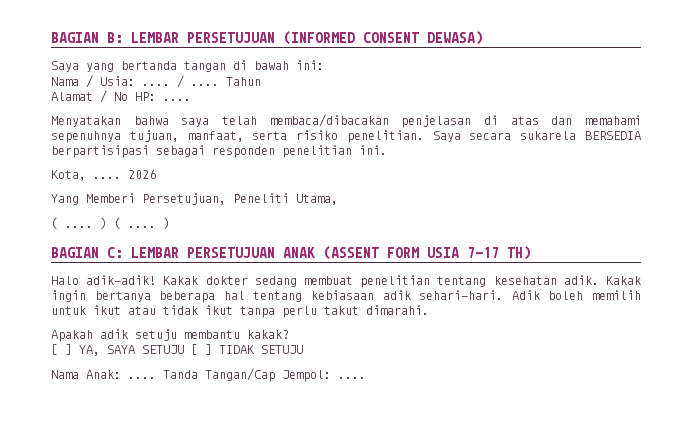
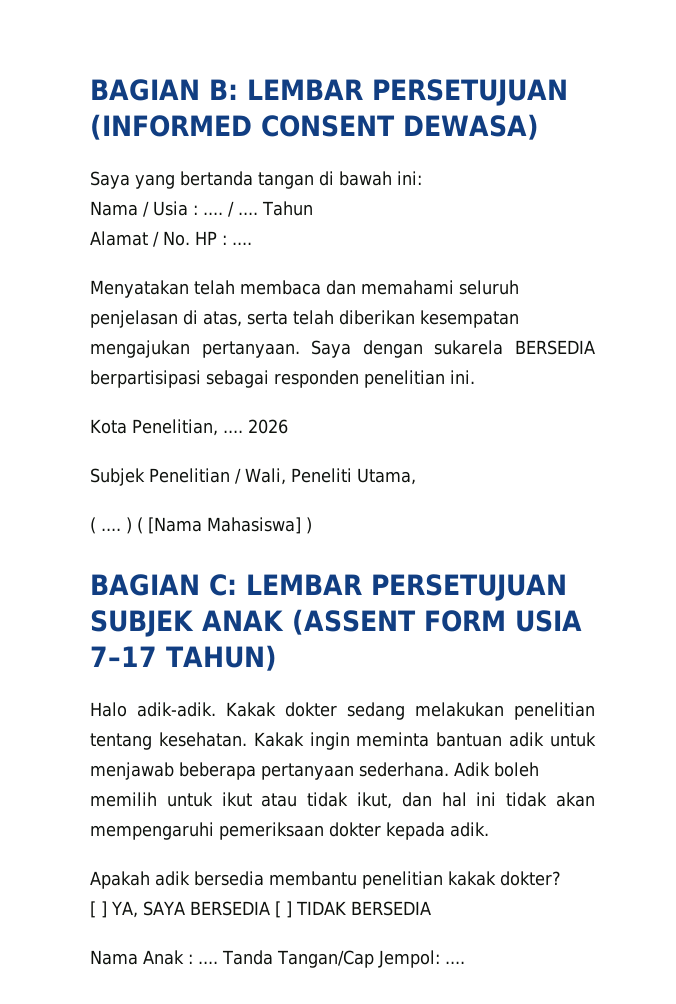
[100,76,135,86] Usia: -> [153,201,198,216] Usia :
[114,92,156,101] No HP: -> [163,231,227,246] No. HP :
[133,114,641,128] [51,130,512,143] bahwa saya telah membaca/dibacakan penjelasan di atas dan memahami sepenuhnya tujuan, manfaat, serta risiko penelitian. Saya secara -> [194,280,519,295] [90,310,519,328] [90,340,423,358] telah membaca dan memahami seluruh penjelasan di atas, serta telah diberikan kesempatan mengajukan pertanyaan. Saya dengan
[51,170,86,181] Kota, -> [90,419,218,436] Kota Penelitian,
[51,193,226,205] Yang Memberi Persetujuan, -> [90,468,286,486] Subjek Penelitian / Wali,
[128,226,156,228] .... -> [148,517,301,534] [Nama Mahasiswa]
(275, 252) none -> [90,610,194,637] SUBJEK
[507,246,531,260] TH) -> [166,645,277,671] TAHUN)
[86,275,157,285] adik-adik! -> [137,702,216,717] adik-adik.
[304,276,353,285] membuat -> [415,702,504,717] melakukan
[493,275,641,285] [51,290,504,303] kesehatan adik. Kakak ingin bertanya beberapa hal tentang kebiasaan adik sehari-hari. -> [158,732,596,750] [90,762,449,780] kesehatan. Kakak ingin meminta bantuan adik untuk menjawab beberapa pertanyaan sederhana.
[205,305,429,318] [51,329,289,342] ikut tanpa perlu takut dimarahi. // Apakah adik setuju membantu kakak? -> [357,792,596,809] [90,822,489,840] [90,871,561,889] ikut, dan hal ini tidak akan mempengaruhi pemeriksaan dokter kepada adik. // Apakah adik bersedia membantu penelitian kakak dokter?
[142,345,184,354] SETUJU -> [189,901,270,916] BERSEDIA
[261,345,303,354] [51,370,121,379] SETUJU // Nama Anak: -> [350,901,431,916] [90,950,193,965] BERSEDIA // Nama Anak :

